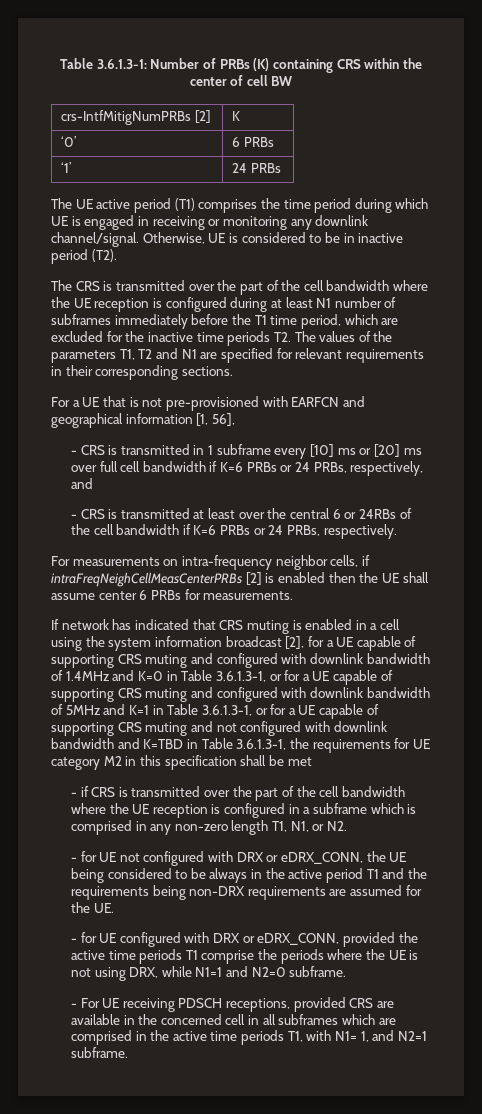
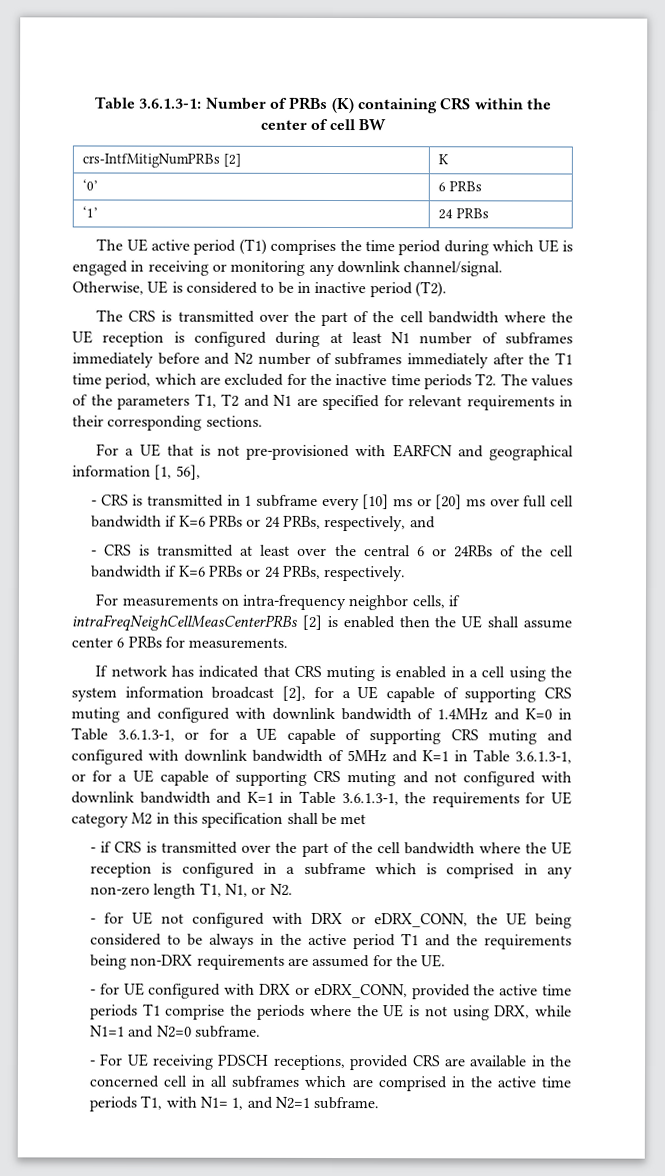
(229, 319) none -> [204,352,524,369] and N2 number of subframes immediately after
[143,739,184,749] K=TBD -> [246,791,274,803] K=1

